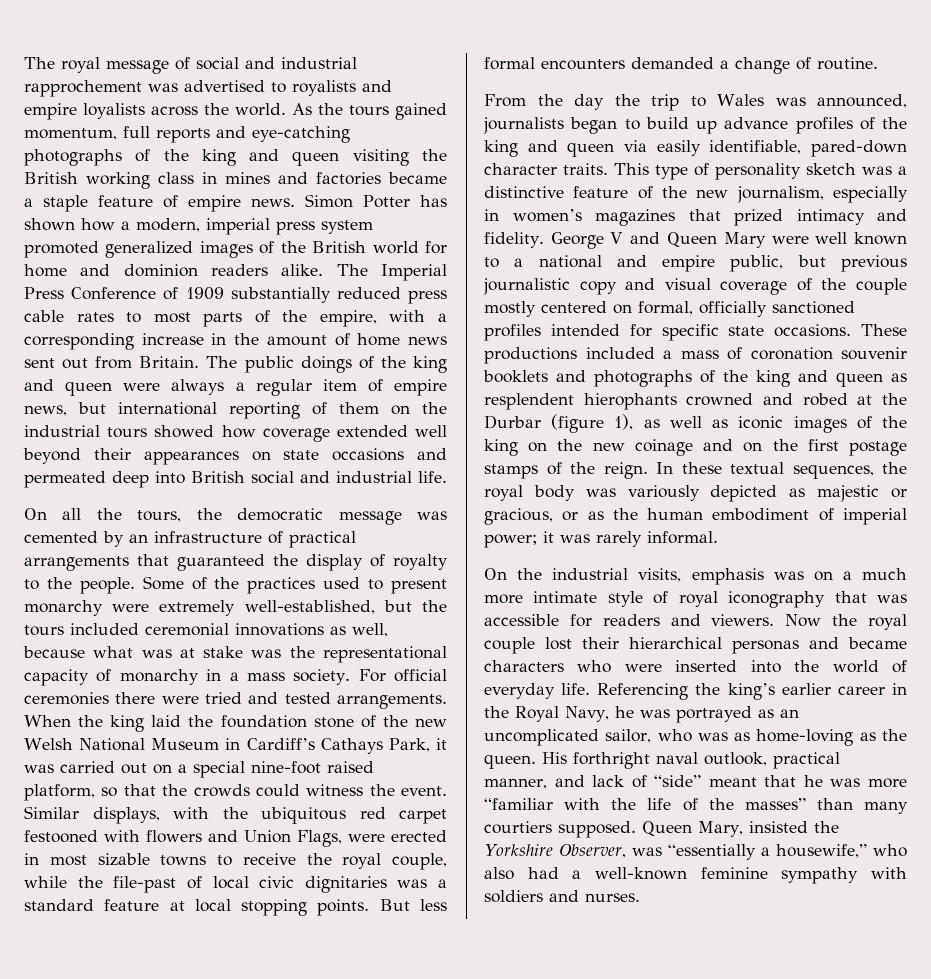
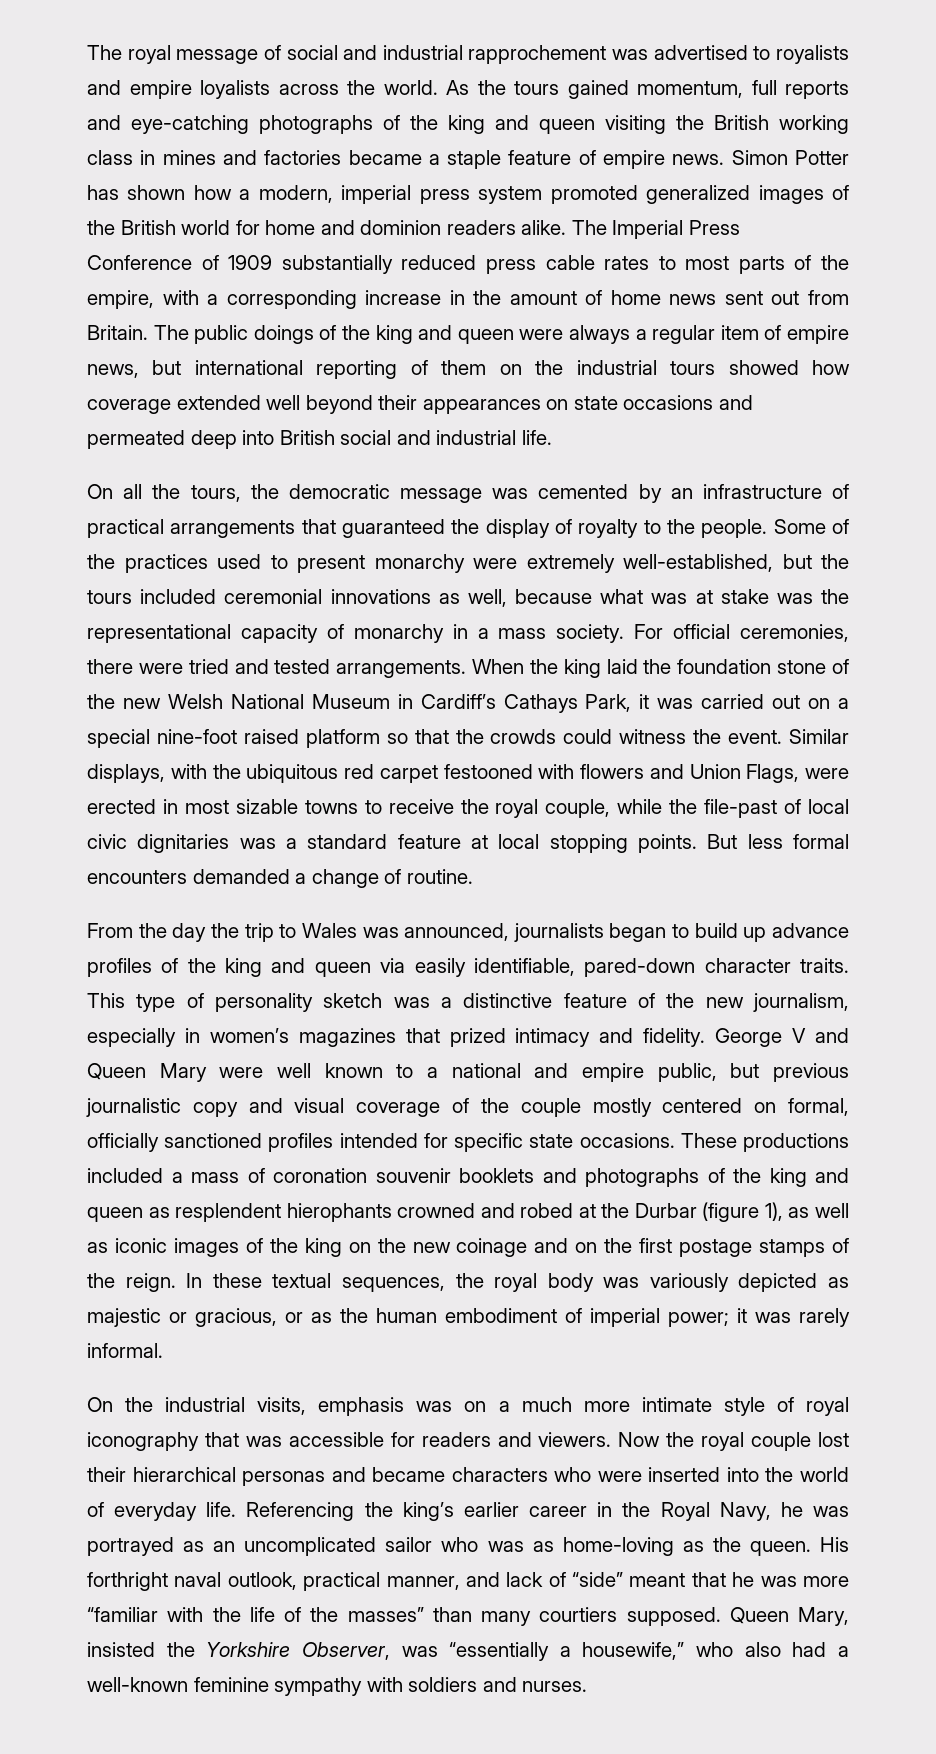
[24,692,109,705] ceremonies -> [739,624,849,642] ceremonies,
[24,784,95,801] platform, -> [305,729,380,748] platform
[605,729,652,743] sailor, -> [385,1537,433,1552] sailor

